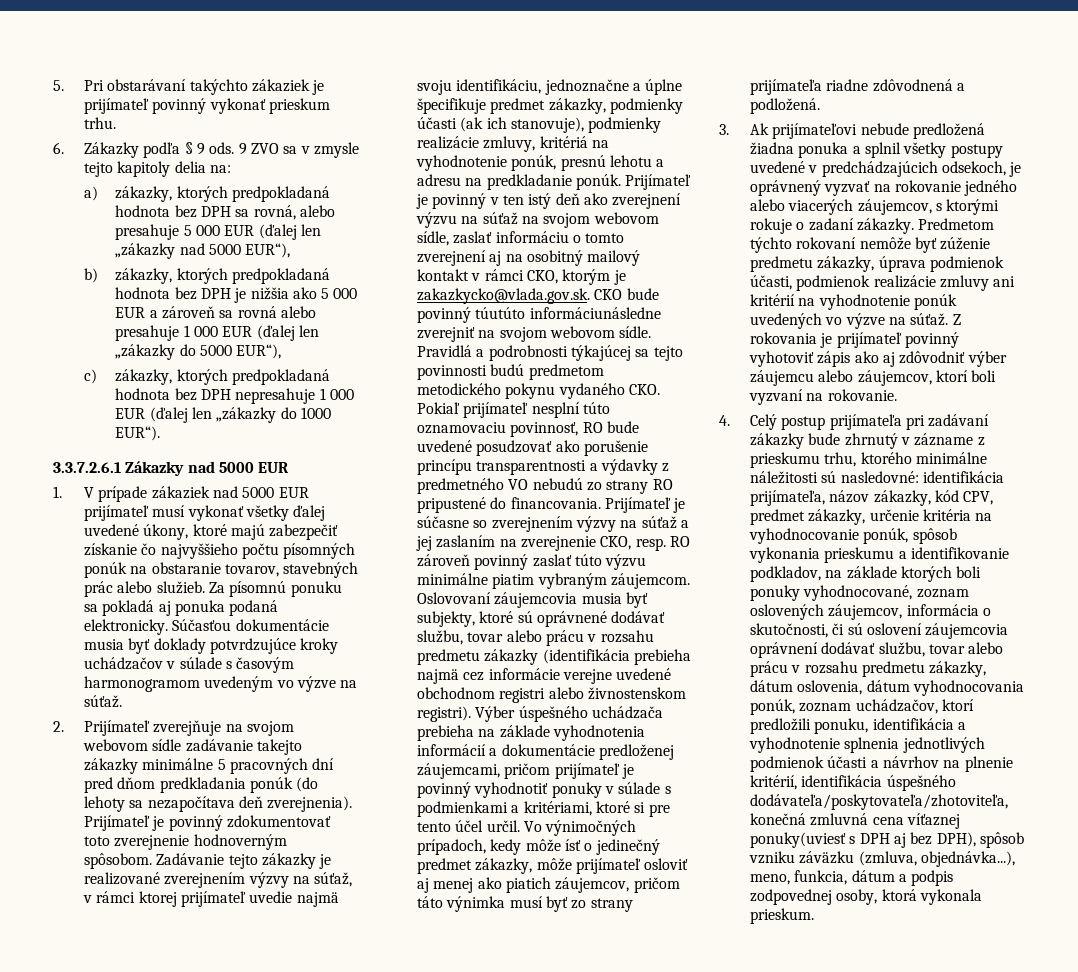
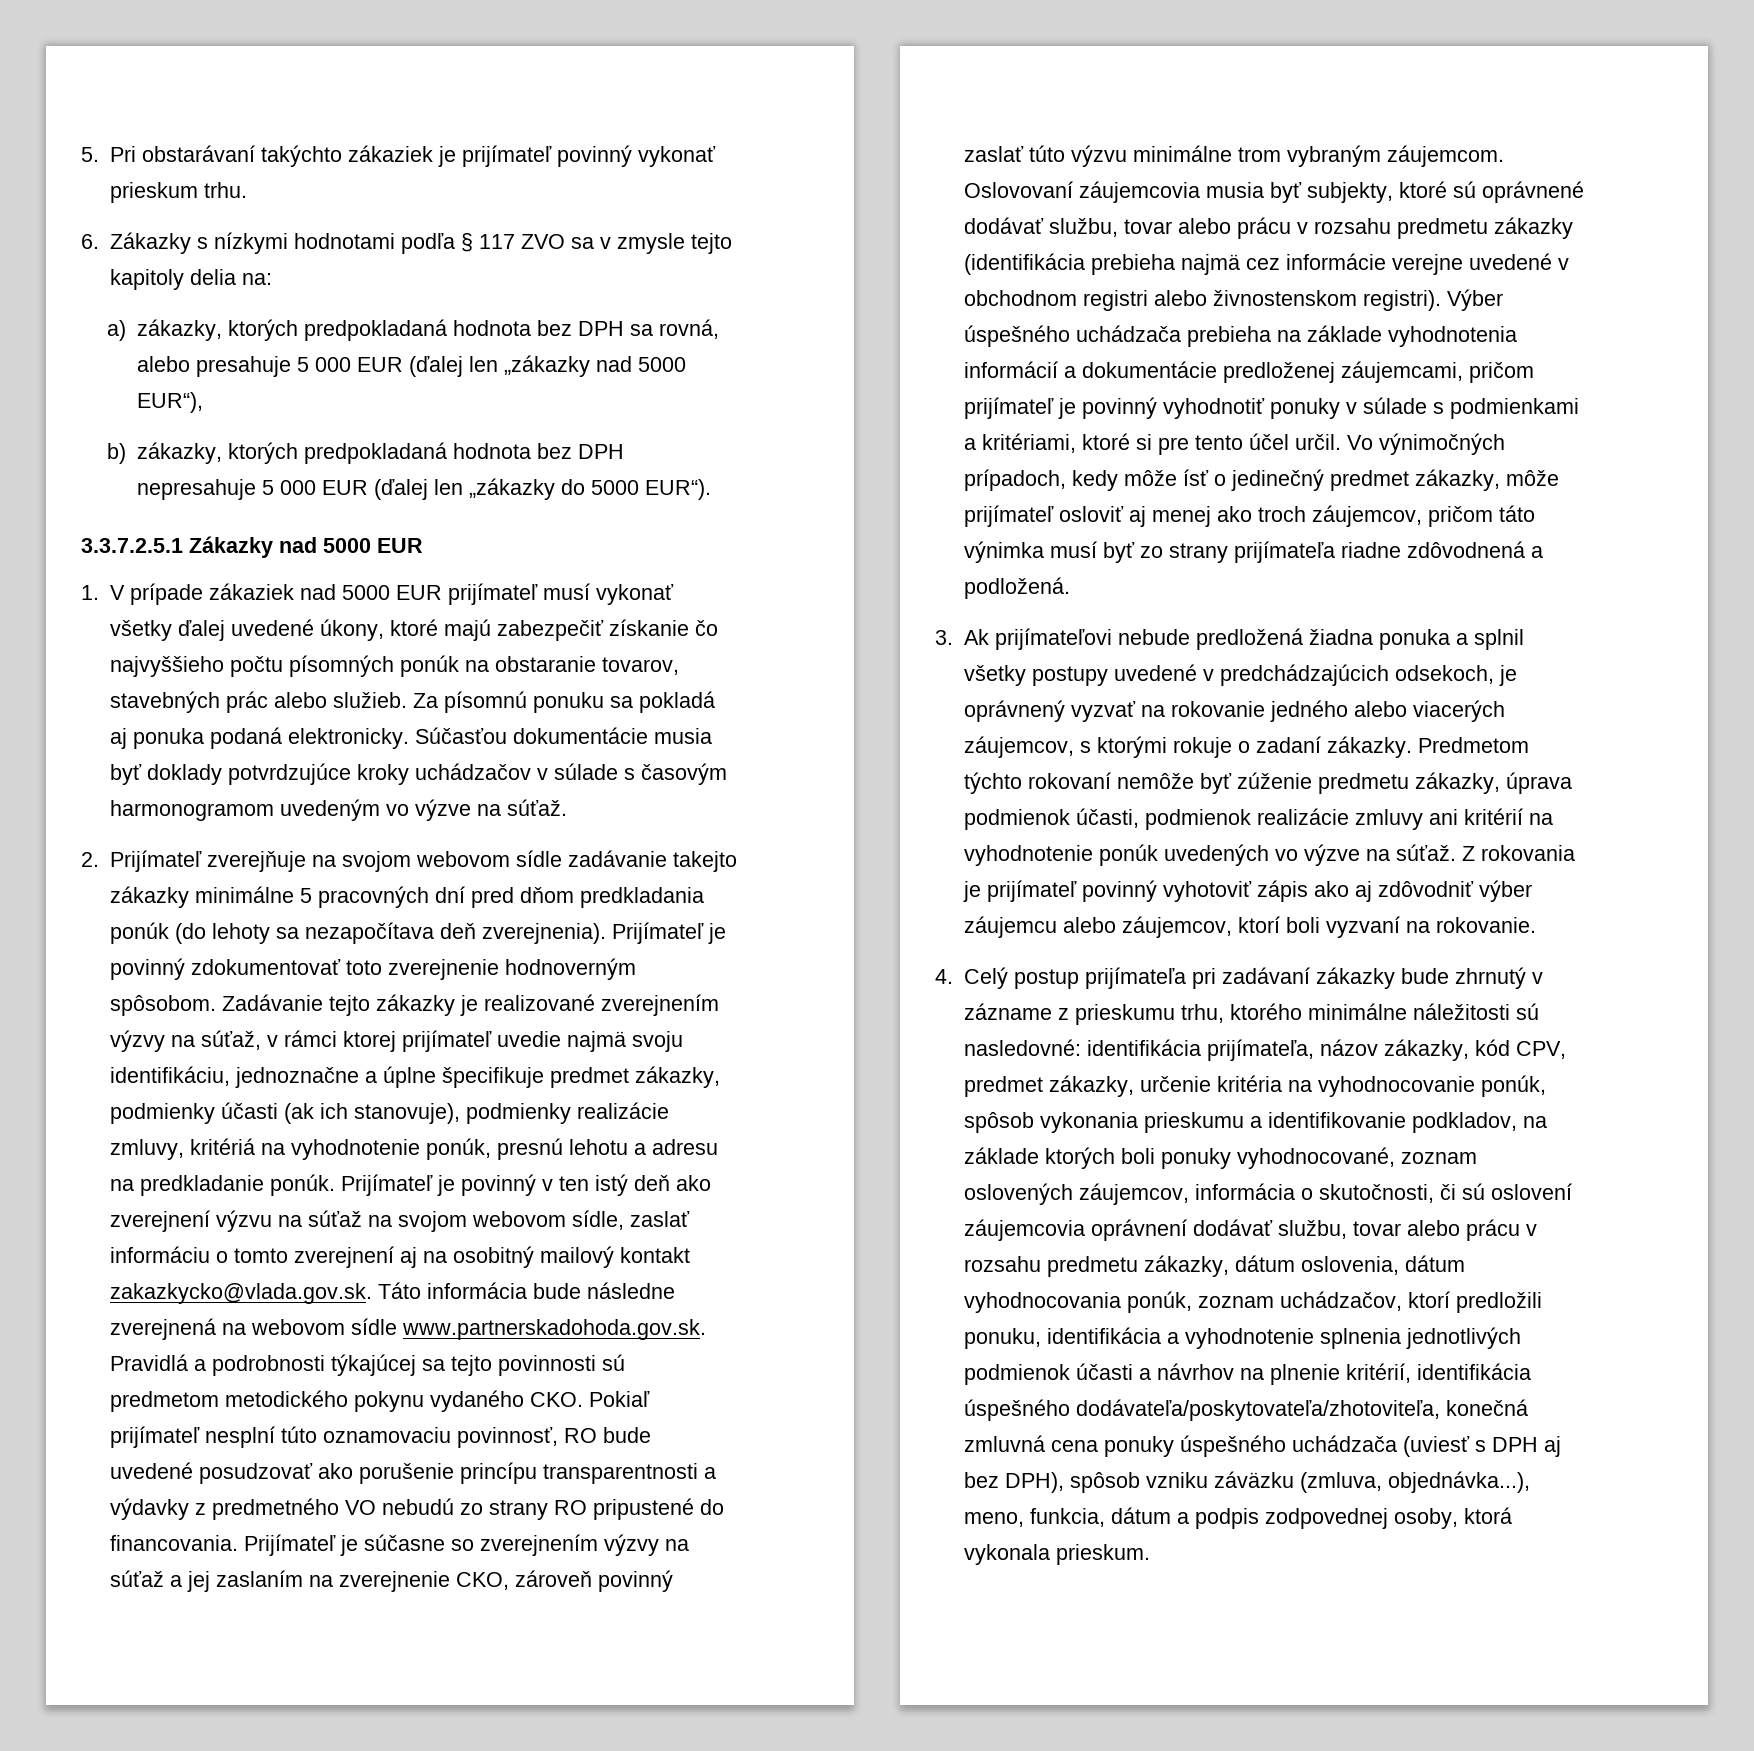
[143,142,247,158] podľa § 9 ods. 9 -> [196,232,515,254] s nízkymi hodnotami podľa § 117
[234,287,358,303] [115,306,316,319] [115,325,190,341] je nižšia ako 5 000 EUR a zároveň sa rovná alebo presahuje 1 -> [136,479,274,500] nepresahuje 5
[236,344,282,359] [84,369,330,385] [115,388,354,404] [115,407,331,423] EUR“), // c) zákazky, ktorých predpokladaná hodnota bez DPH nepresahuje 1 000 EUR (ďalej len „zákazky do 1000 -> (639, 487) none
[53,462,121,473] 3.3.7.2.6.1 -> [81,538,183,553] 3.3.7.2.5.1
[471,269,626,285] [417,288,659,304] [417,307,661,323] [417,326,652,342] v rámci CKO, ktorým je zakazkycko@vlada.gov.sk. CKO bude povinný túutúto informáciunásledne zverejniť na svojom webovom sídle. -> [109,1282,675,1304] [109,1318,706,1340] zakazkycko@vlada.gov.sk. Táto informácia bude následne zverejnená na webovom sídle www.partnerskadohoda.gov.sk.
[490,364,525,376] budú -> [601,1354,625,1371] sú
[635,536,691,551] resp. RO -> (509, 1581) none
[492,574,535,589] piatim -> [1237,147,1281,162] trom
(672, 674) none -> [1557,258,1569,270] v
[506,877,552,893] piatich -> [1257,506,1306,522] troch
[907,813,961,829] [750,832,847,848] víťaznej ponuky(uviesť -> [1103,1435,1470,1457] ponuky úspešného uchádzača (uviesť

